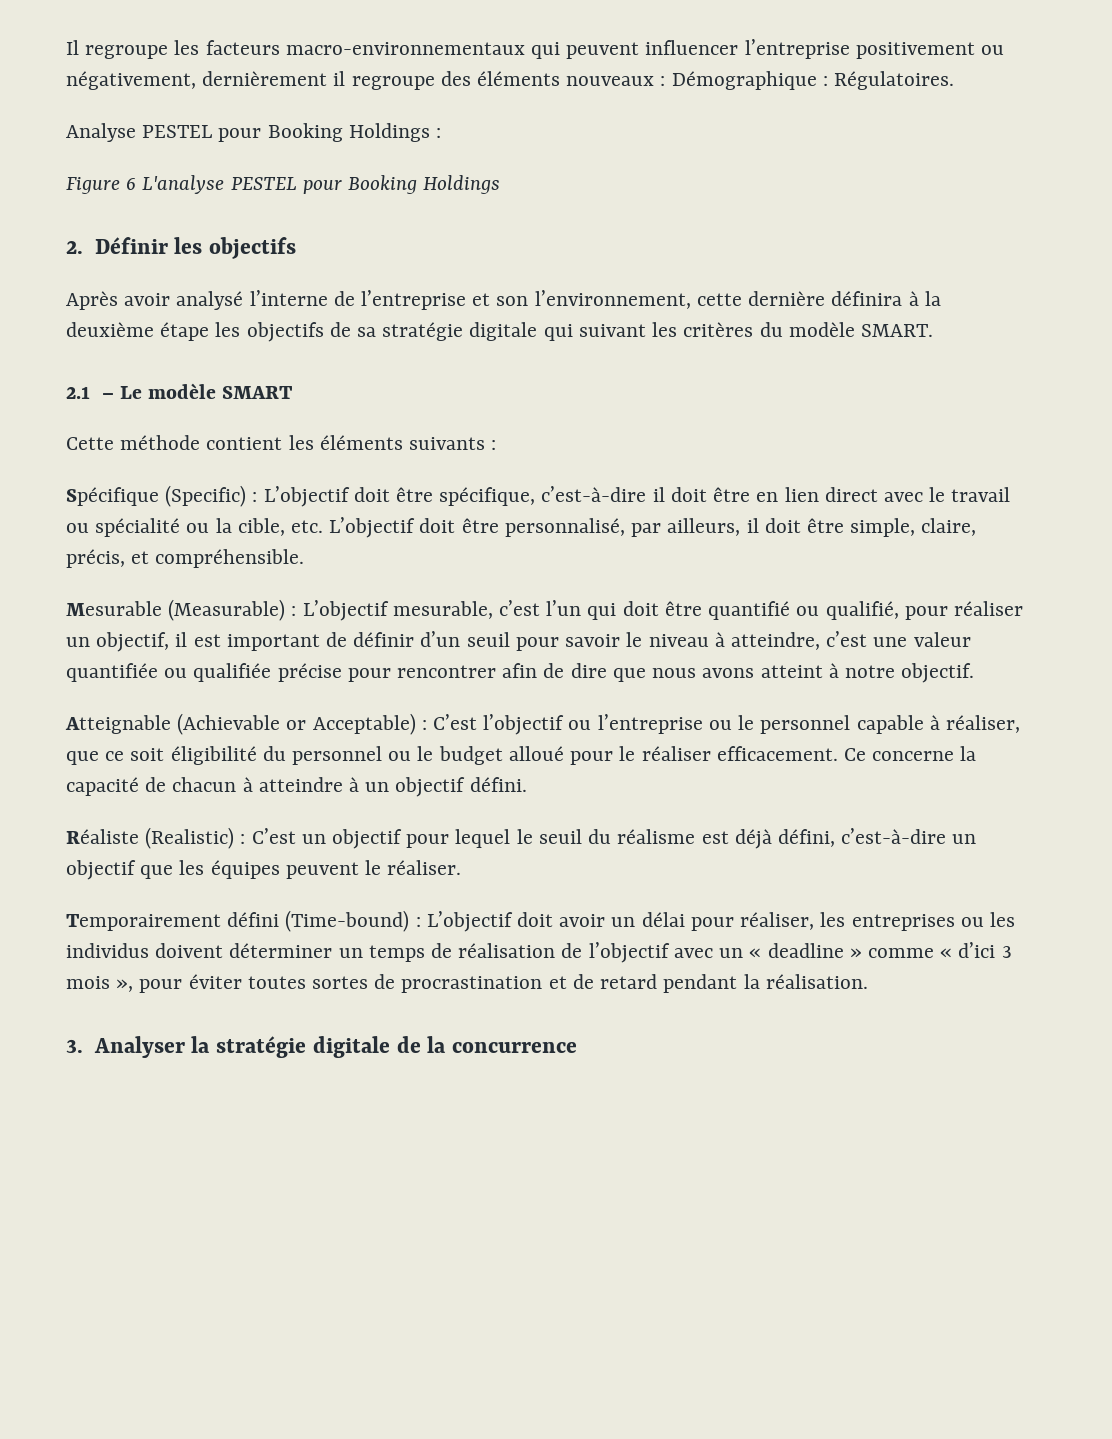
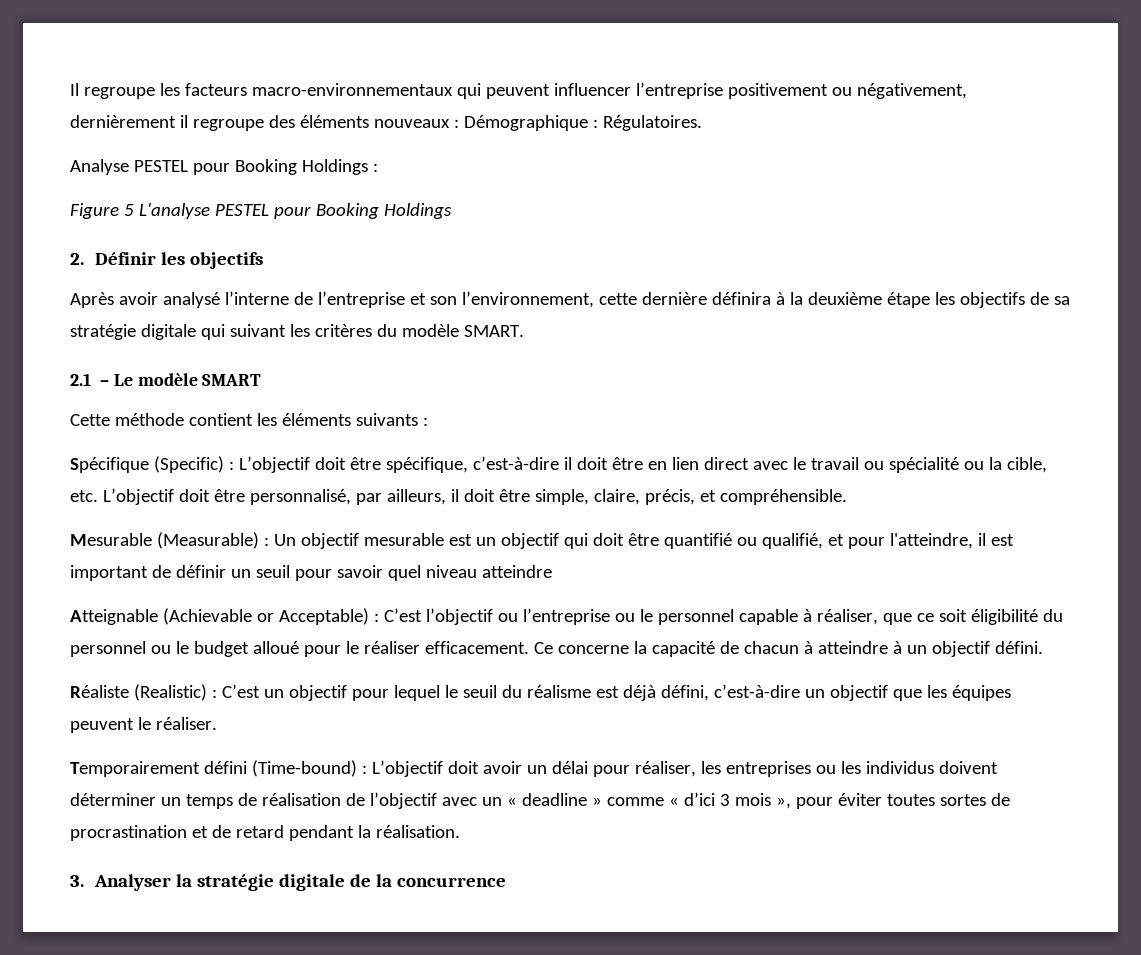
[126,178,137,190] 6 -> [123,204,134,216] 5
[302,600,582,621] L’objectif mesurable, c’est l’un -> [273,533,559,549] Un objectif mesurable est un objectif
[904,601,1023,620] [66,632,170,652] pour réaliser un objectif, -> [827,533,973,549] et pour l'atteindre,
[420,631,461,647] d’un -> [230,569,251,578] un
[626,631,971,650] [66,663,975,683] le niveau à atteindre, c’est une valeur quantifiée ou qualifiée précise pour rencontrer afin de dire que nous avons atteint à notre objectif. -> [387,565,552,581] quel niveau atteindre

